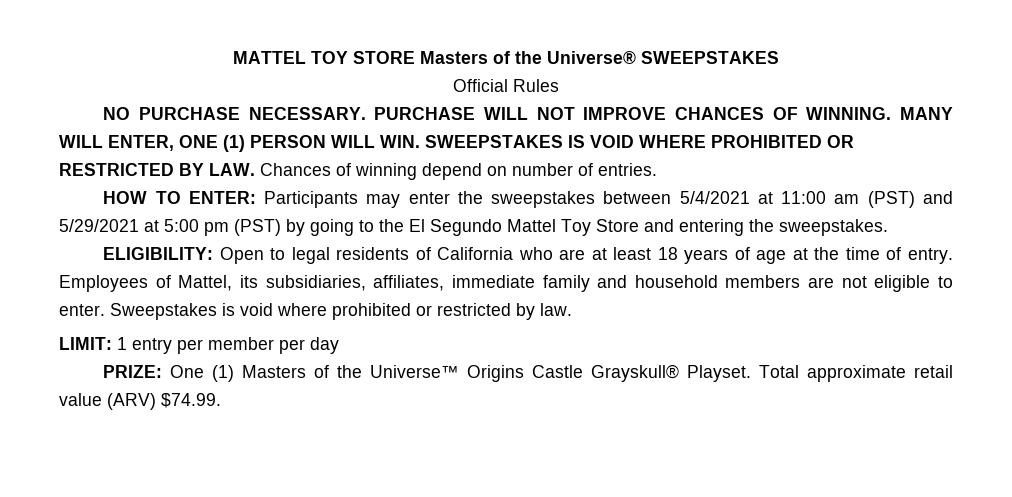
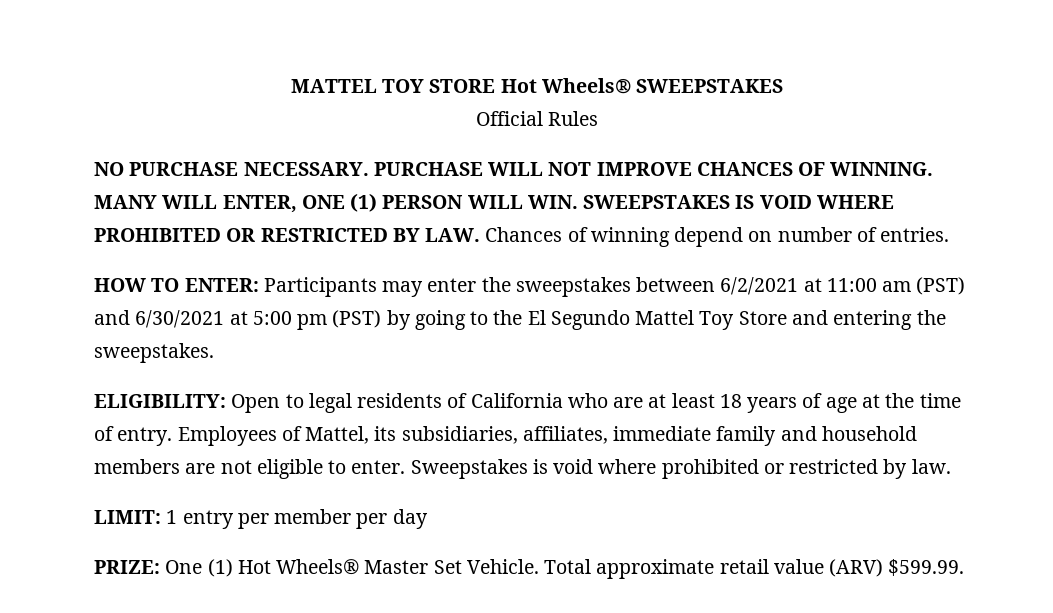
[420,51,636,64] Masters of the Universe® -> [500,78,631,94] Hot Wheels®
[679,191,750,204] 5/4/2021 -> [720,277,799,295] 6/2/2021
[59,219,139,232] 5/29/2021 -> [135,310,225,328] 6/30/2021
[242,364,752,382] Masters of the Universe™ Origins Castle Grayskull® Playset. -> [237,559,539,575] Hot Wheels® Master Set Vehicle.
[161,393,221,408] $74.99. -> [888,559,965,576] $599.99.

